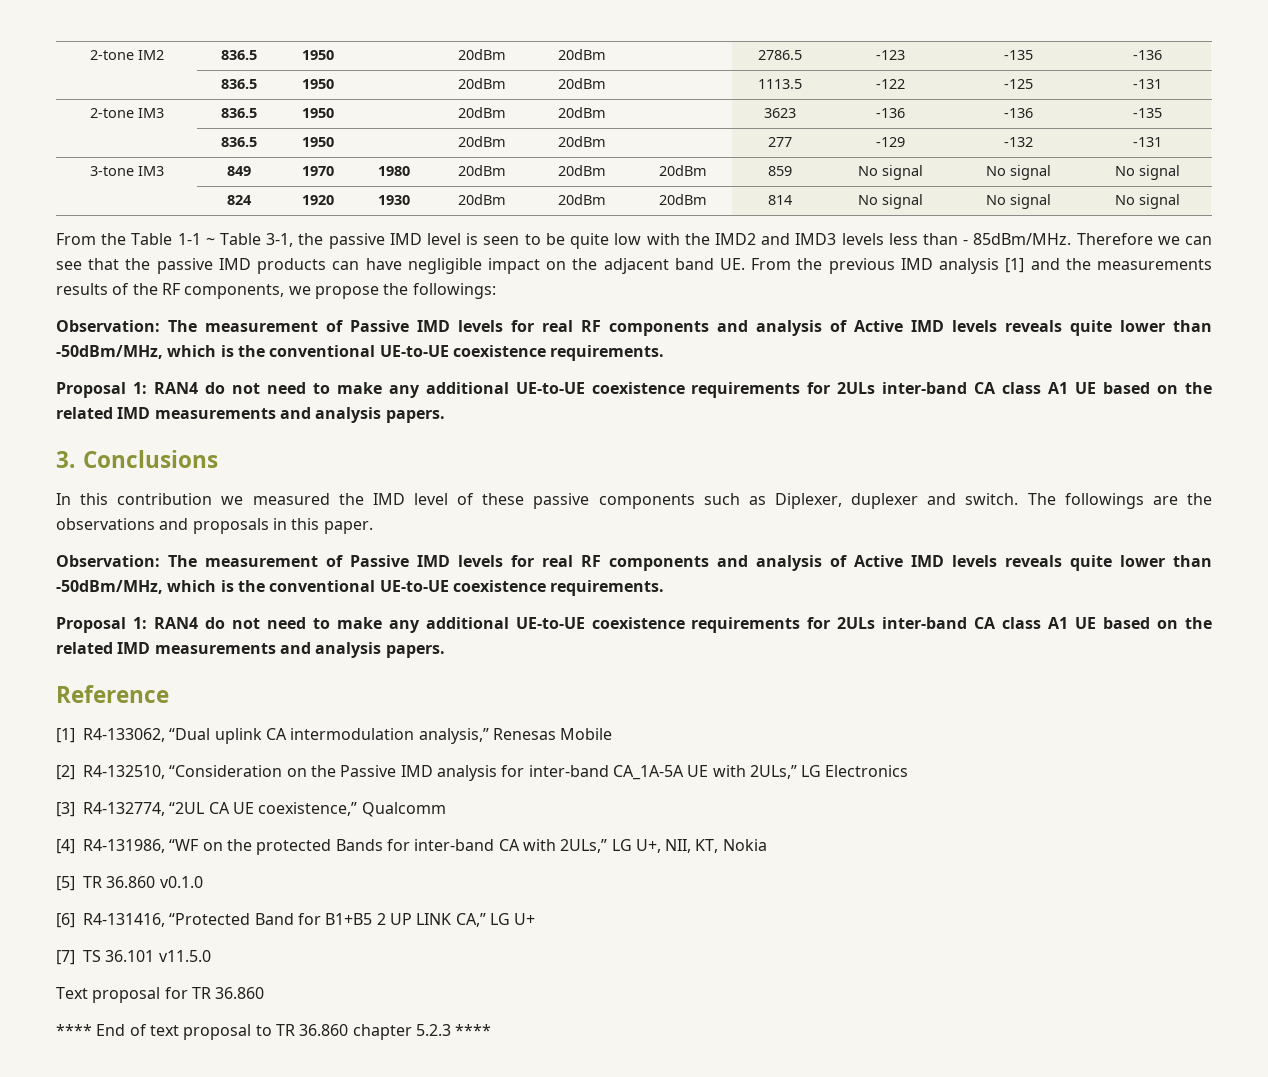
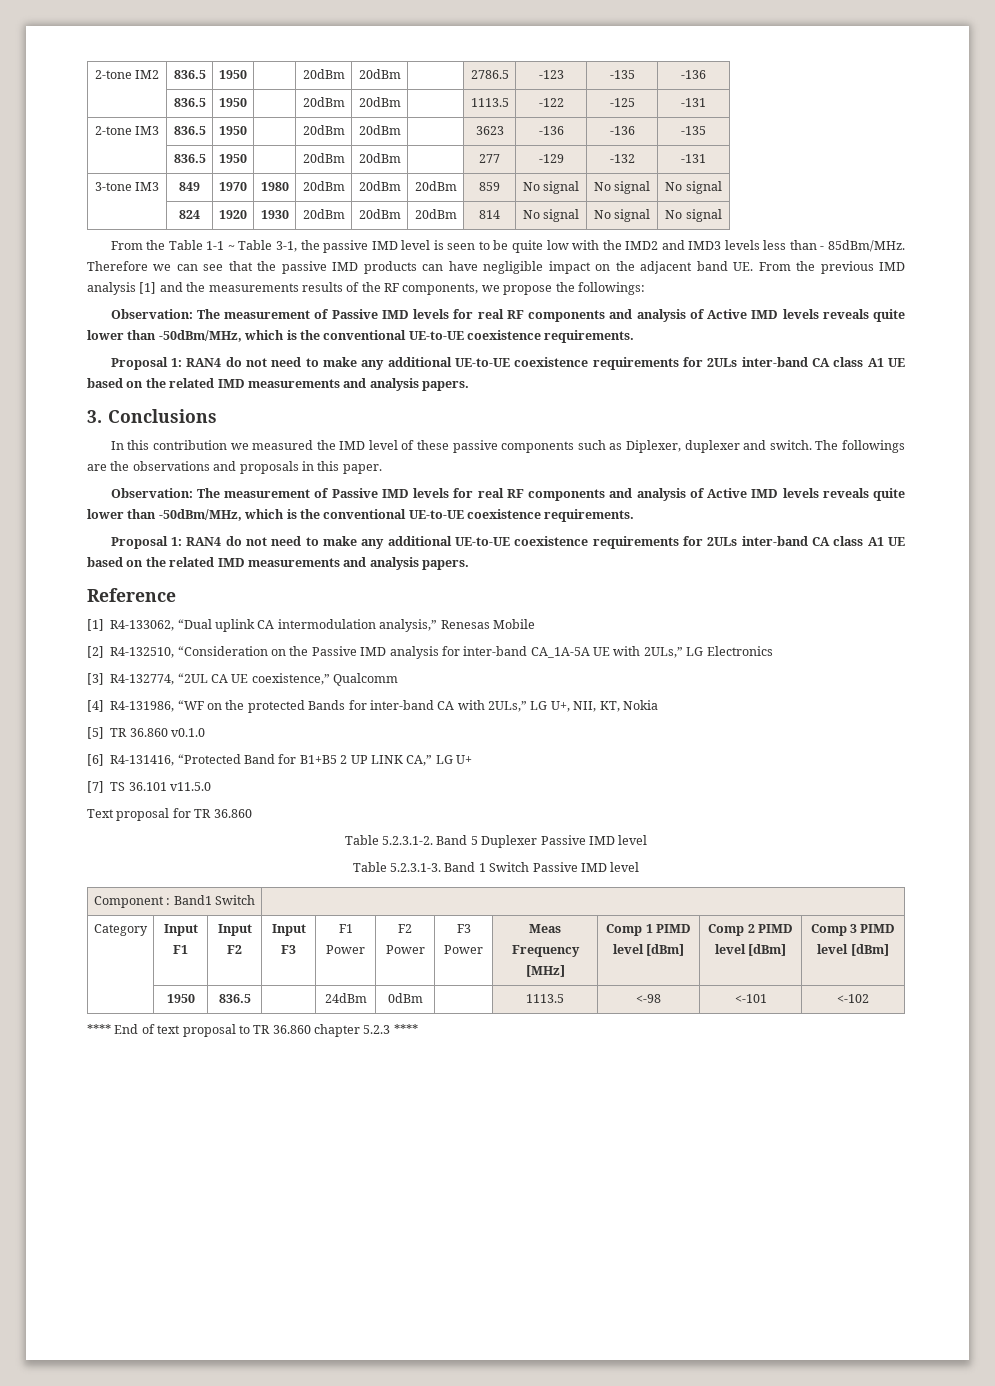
(265, 993) none -> [344,835,648,848] [352,862,640,872] [93,895,256,908] [94,924,148,936] [163,924,198,936] [173,945,188,954] [217,924,252,936] [227,945,242,954] [271,924,306,936] [281,945,296,954] [338,924,353,933] [326,945,365,954] [398,924,412,933] [385,945,425,954] [456,924,471,933] [444,945,483,954] [529,924,561,933] [511,945,580,957] [525,965,565,977] [606,924,691,936] [612,944,685,956] [708,924,793,936] [714,944,787,956] [810,924,896,936] [817,944,889,956] [166,994,195,1003] [218,994,251,1003] [324,993,367,1003] [387,993,423,1003] [526,994,564,1003] [636,994,661,1003] [734,994,767,1003] [837,994,869,1003] // Table 5.2.3.1-2. Band 5 Duplexer Passive IMD level // Table 5.2.3.1-3. Band 1 Switch Passive IMD level // Component : Band1 Switch | // Category | Input F1 | Input F2 | Input F3 | F1 Power | F2 Power | F3 Power | Meas Frequency [MHz] | Comp 1 PIMD level [dBm] | Comp 2 PIMD level [dBm] | Comp 3 PIMD level [dBm] // | 1950 | 836.5 | | 24dBm | 0dBm | | 1113.5 | <-98 | <-101 | <-102

